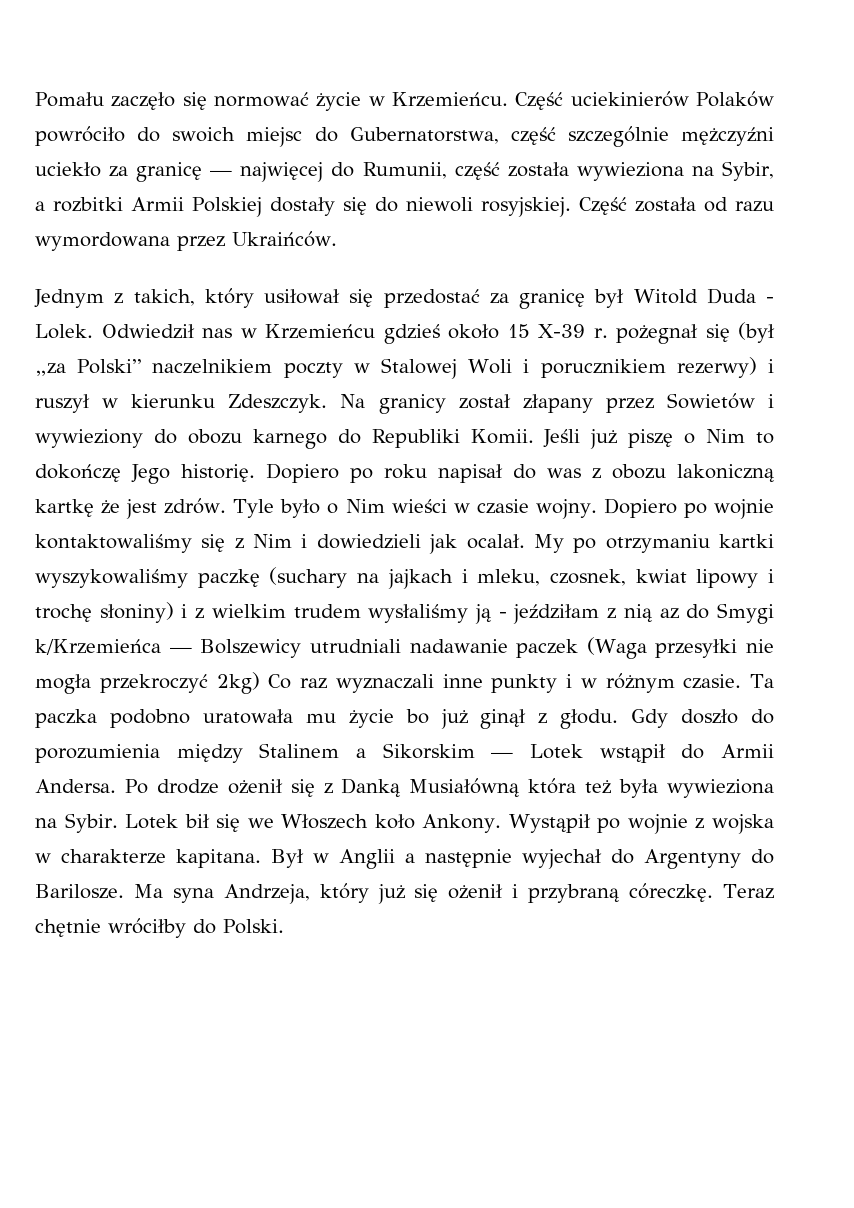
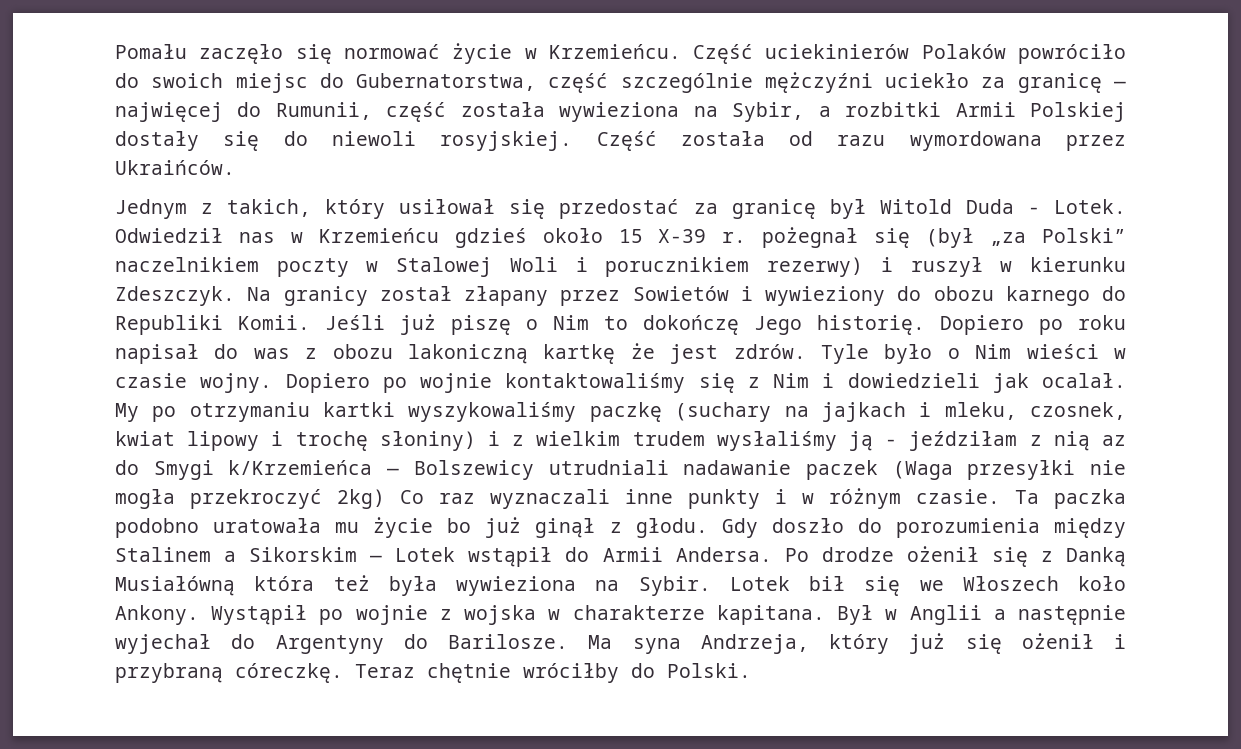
[35,324,93,339] Lolek. -> [1054,199,1127,214] Lotek.

